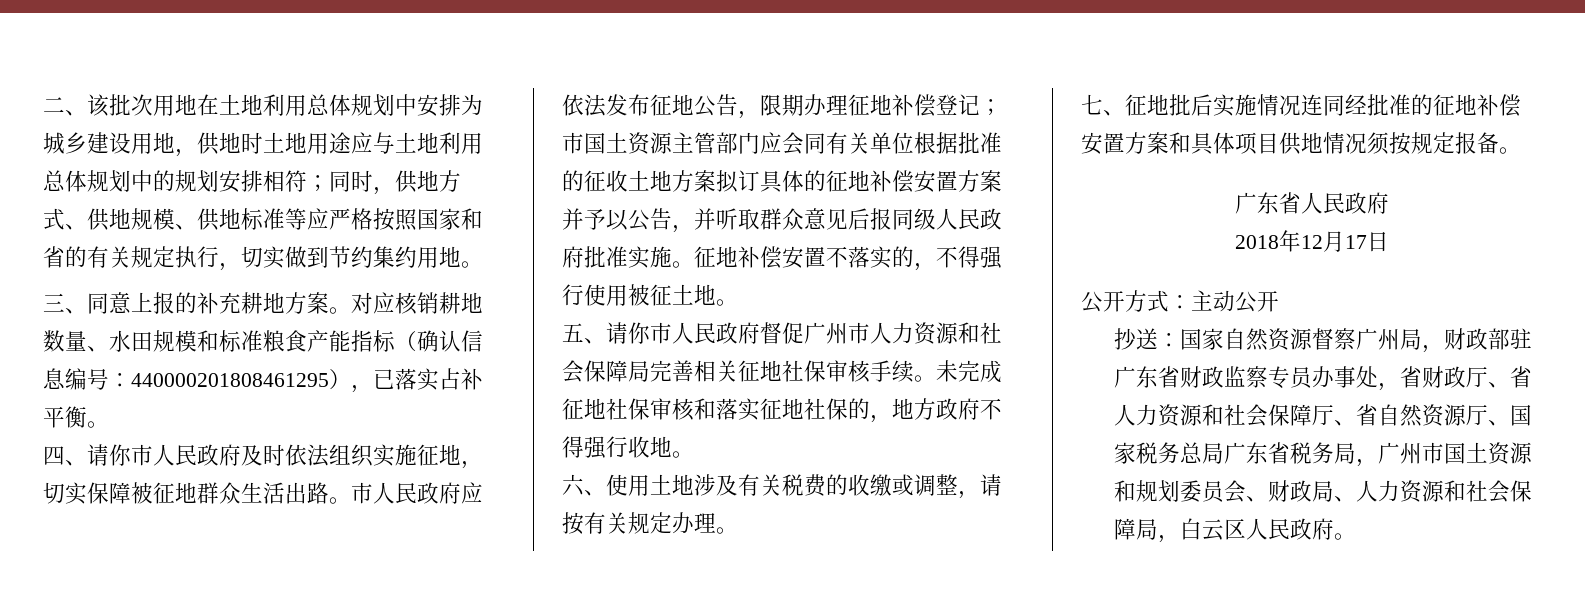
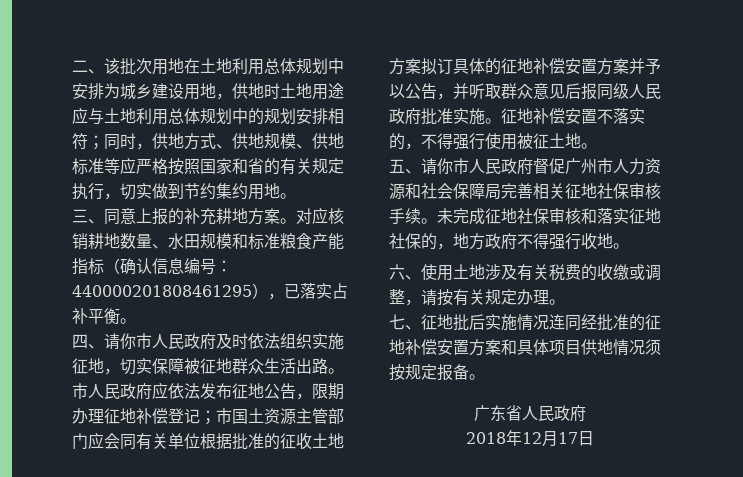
[1081,290,1279,313] [1113,328,1532,353] [1113,366,1532,391] [1113,404,1532,427] [1113,442,1533,467] [1113,480,1532,503] [1113,518,1356,543] // 公开方式：主动公开 // 抄送：国家自然资源督察广州局，财政部驻广东省财政监察专员办事处，省财政厅、省人力资源和社会保障厅、省自然资源厅、国家税务总局广东省税务局，广州市国土资源和规划委员会、财政局、人力资源和社会保障局，白云区人民政府。 -> (594, 438) none

